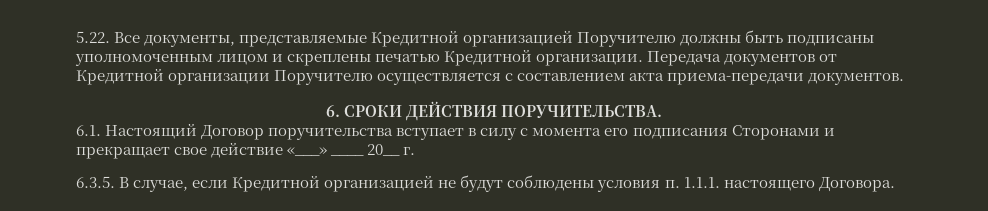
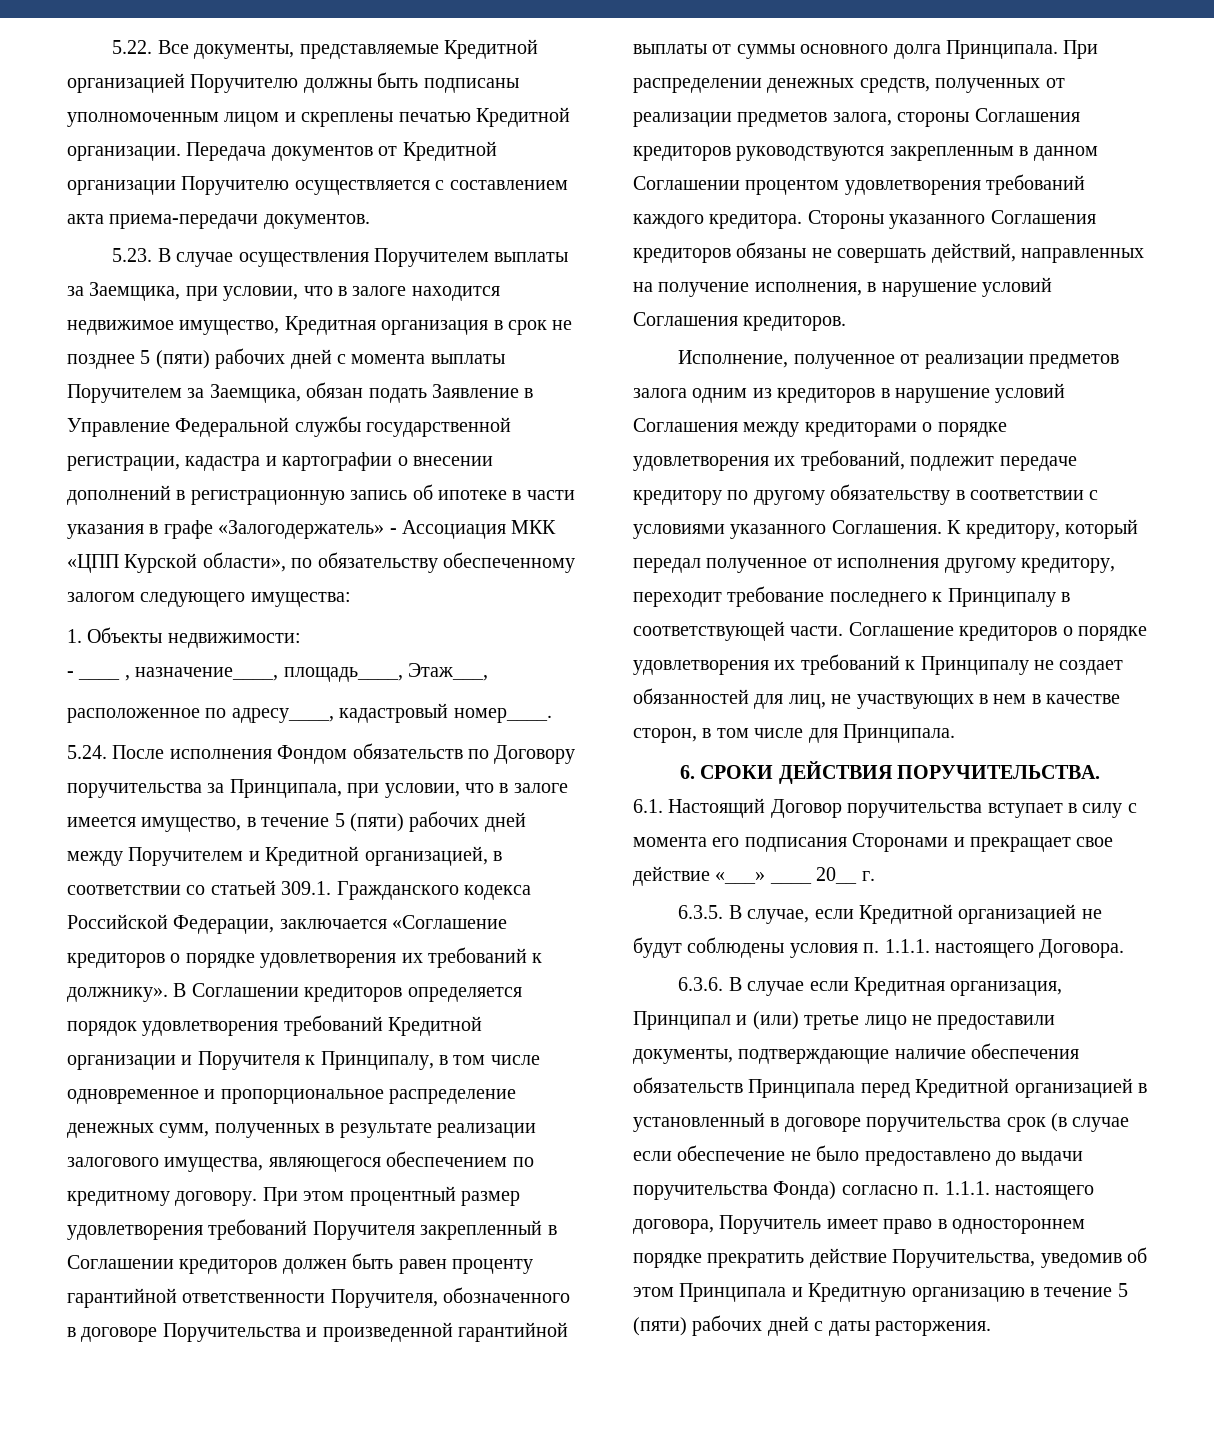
(905, 78) none -> [112,248,569,267] [67,282,500,301] [67,316,573,335] [67,348,505,369] [67,382,534,403] [67,416,512,437] [67,452,493,471] [67,484,575,505] [67,520,557,539] [67,552,575,573] [67,592,351,607] [67,627,301,648] [67,671,74,677] [78,663,488,682] [67,703,552,723] [67,743,576,764] [67,779,568,798] [67,811,526,832] [67,846,502,866] [67,880,531,900] [67,914,508,934] [67,947,543,968] [67,983,522,1002] [67,1015,483,1036] [67,1051,540,1070] [67,1089,517,1104] [67,1123,536,1138] [67,1151,534,1172] [67,1186,520,1206] [67,1219,557,1240] [67,1253,533,1274] [67,1287,571,1308] [67,1322,568,1342] [633,40,1099,59] [633,78,1065,93] [633,108,1080,127] [633,146,1098,161] [633,174,1086,195] [633,210,1096,229] [633,242,1144,263] [633,277,1052,297] [633,312,847,331] [678,350,1120,369] [633,383,1066,403] [633,418,1007,437] [633,450,1077,471] [633,484,1099,505] [633,519,1138,539] [633,558,1115,573] [633,586,1070,607] [633,621,1147,641] [633,654,1124,675] [633,688,1121,709] [633,724,955,743] // 5.23. В случае осуществления Поручителем выплаты за Заемщика, при условии, что в залоге находится недвижимое имущество, Кредитная организация в срок не позднее 5 (пяти) рабочих дней с момента выплаты Поручителем за Заемщика, обязан подать Заявление в Управление Федеральной службы государственной регистрации, кадастра и картографии о внесении дополнений в регистрационную запись об ипотеке в части указания в графе «Залогодержатель» - Ассоциация МКК «ЦПП Курской области», по обязательству обеспеченному залогом следующего имущества: // 1. Объекты недвижимости: // - ____ , назначение____, площадь____, Этаж___, // расположенное по адресу____, кадастровый номер____. // 5.24. После исполнения Фондом обязательств по Договору поручительства за Принципала, при условии, что в залоге имеется имущество, в течение 5 (пяти) рабочих дней между Поручителем и Кредитной организацией, в соответствии со статьей 309.1. Гражданского кодекса Российской Федерации, заключается «Соглашение кредиторов о порядке удовлетворения их требований к должнику». В Соглашении кредиторов определяется порядок удовлетворения требований Кредитной организации и Поручителя к Принципалу, в том числе одновременное и пропорциональное распределение денежных сумм, полученных в результате реализации залогового имущества, являющегося обеспечением по кредитному договору. При этом процентный размер удовлетворения требований Поручителя закрепленный в Соглашении кредиторов должен быть равен проценту гарантийной ответственности Поручителя, обозначенного в договоре Поручительства и произведенной гарантийной выплаты от суммы основного долга Принципала. При распределении денежных средств, полученных от реализации предметов залога, стороны Соглашения кредиторов руководствуются закрепленным в данном Соглашении процентом удовлетворения требований каждого кредитора. Стороны указанного Соглашения кредиторов обязаны не совершать действий, направленных на получение исполнения, в нарушение условий Соглашения кредиторов. // Исполнение, полученное от реализации предметов залога одним из кредиторов в нарушение условий Соглашения между кредиторами о порядке удовлетворения их требований, подлежит передаче кредитору по другому обязательству в соответствии с условиями указанного Соглашения. К кредитору, который передал полученное от исполнения другому кредитору, переходит требование последнего к Принципалу в соответствующей части. Соглашение кредиторов о порядке удовлетворения их требований к Принципалу не создает обязанностей для лиц, не участвующих в нем в качестве сторон, в том числе для Принципала.
(895, 184) none -> [678,977,1063,996] [633,1011,1056,1030] [633,1043,1080,1064] [633,1077,1147,1098] [633,1112,1130,1132] [633,1145,1084,1166] [633,1181,1094,1200] [633,1215,1085,1234] [633,1247,1147,1268] [633,1283,1128,1302] [633,1315,991,1336] // 6.3.6. В случае если Кредитная организация, Принципал и (или) третье лицо не предоставили документы, подтверждающие наличие обеспечения обязательств Принципала перед Кредитной организацией в установленный в договоре поручительства срок (в случае если обеспечение не было предоставлено до выдачи поручительства Фонда) согласно п. 1.1.1. настоящего договора, Поручитель имеет право в одностороннем порядке прекратить действие Поручительства, уведомив об этом Принципала и Кредитную организацию в течение 5 (пяти) рабочих дней с даты расторжения.

